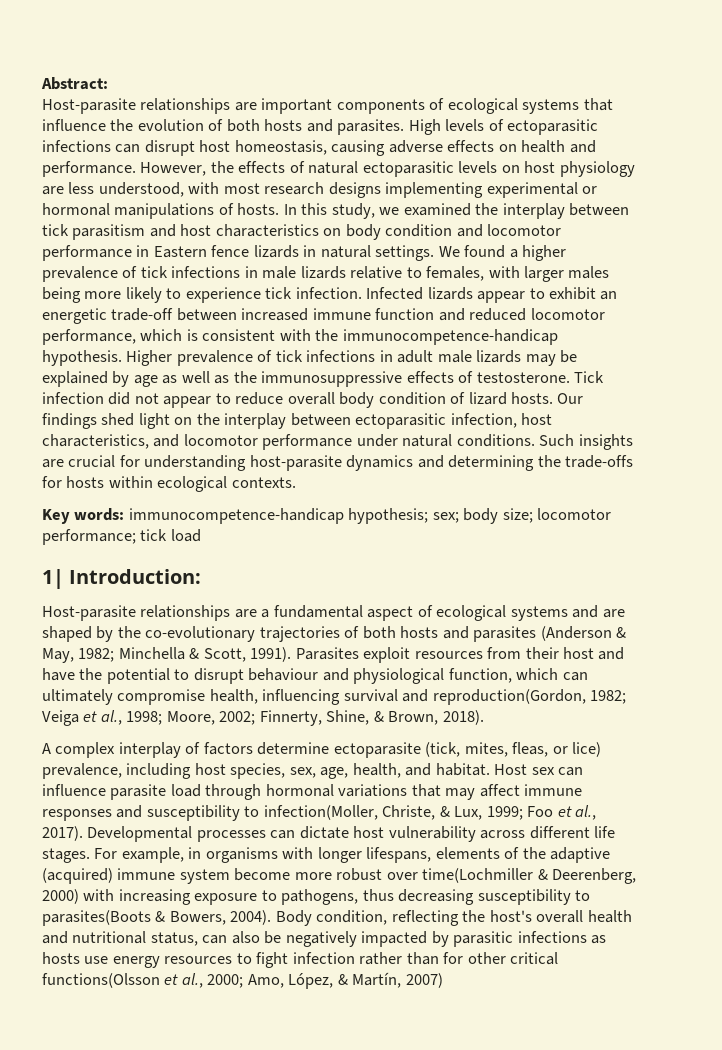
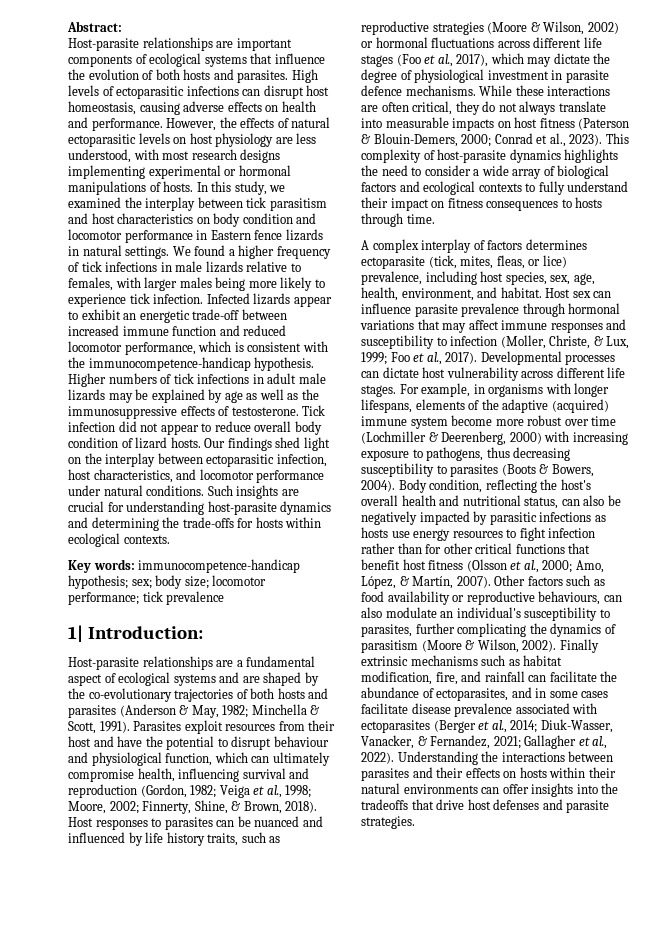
[42,266,118,282] prevalence -> [276,246,331,259] frequency
[176,350,253,366] prevalence -> [108,373,157,384] numbers
[170,529,201,542] load -> [166,591,225,605] prevalence
[432,689,586,705] reproduction(Gordon, -> [68,784,187,798] reproduction (Gordon,
(484, 717) none -> [68,816,323,830] [68,832,281,846] [361,21,619,35] [361,37,602,48] [361,53,611,67] [361,69,609,83] [361,85,611,96] [361,101,606,115] [361,117,630,131] [361,133,629,147] [361,149,619,163] [361,165,610,179] [361,181,629,195] [361,197,603,211] [361,213,435,227] Host responses to parasites can be nuanced and influenced by life history traits, such as reproductive strategies (Moore & Wilson, 2002) or hormonal fluctuations across different life stages (Foo et al., 2017), which may dictate the degree of physiological investment in parasite defence mechanisms. While these interactions are often critical, they do not always translate into measurable impacts on host fitness (Paterson & Blouin-Demers, 2000; Conrad et al., 2023). This complexity of host-parasite dynamics highlights the need to consider a wide array of biological factors and ecological contexts to fully understand their impact on fitness consequences to hosts through time.
[257,742,330,755] determine -> [525,239,587,250] determines
(401, 770) none -> [401,288,474,301] environment,
[170,784,201,797] load -> [461,303,520,317] prevalence
[263,805,378,820] infection(Moller, -> [450,335,546,349] infection (Moller,
[422,868,534,883] time(Lochmiller -> [591,416,617,426] [361,431,426,444] time (Lochmiller
[42,910,151,926] parasites(Boots -> [450,464,536,477] parasites (Boots
[42,973,160,988] functions(Olsson -> [515,543,591,554] [361,559,507,572] functions that benefit host fitness (Olsson
[405,973,443,988] 2007) -> [456,575,605,588] [361,591,622,605] [361,607,610,621] [361,623,616,637] [361,639,599,653] [361,655,563,666] [361,671,618,685] [361,687,609,701] [361,703,598,717] [361,719,613,733] [361,735,608,749] [361,751,614,765] [361,767,616,781] [361,783,619,797] [361,799,610,813] [361,816,415,829] 2007). Other factors such as food availability or reproductive behaviours, can also modulate an individual's susceptibility to parasites, further complicating the dynamics of parasitism (Moore & Wilson, 2002). Finally extrinsic mechanisms such as habitat modification, fire, and rainfall can facilitate the abundance of ectoparasites, and in some cases facilitate disease prevalence associated with ectoparasites (Berger et al., 2014; Diuk-Wasser, Vanacker, & Fernandez, 2021; Gallagher et al., 2022). Understanding the interactions between parasites and their effects on hosts within their natural environments can offer insights into the tradeoffs that drive host defenses and parasite strategies.

